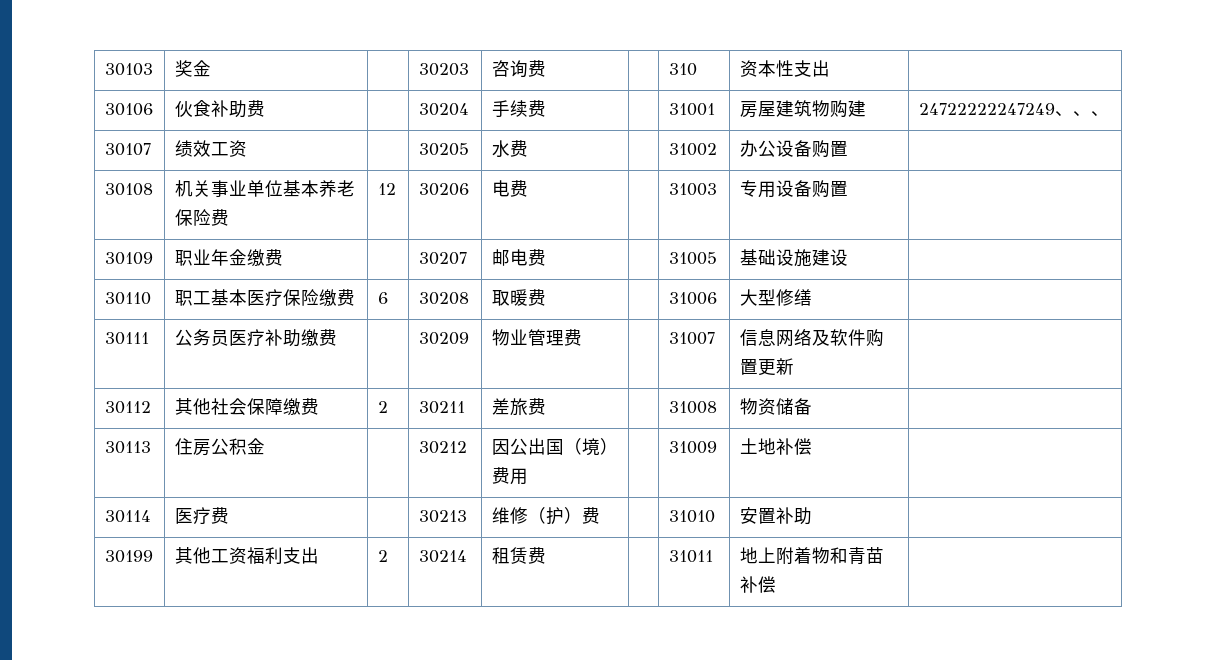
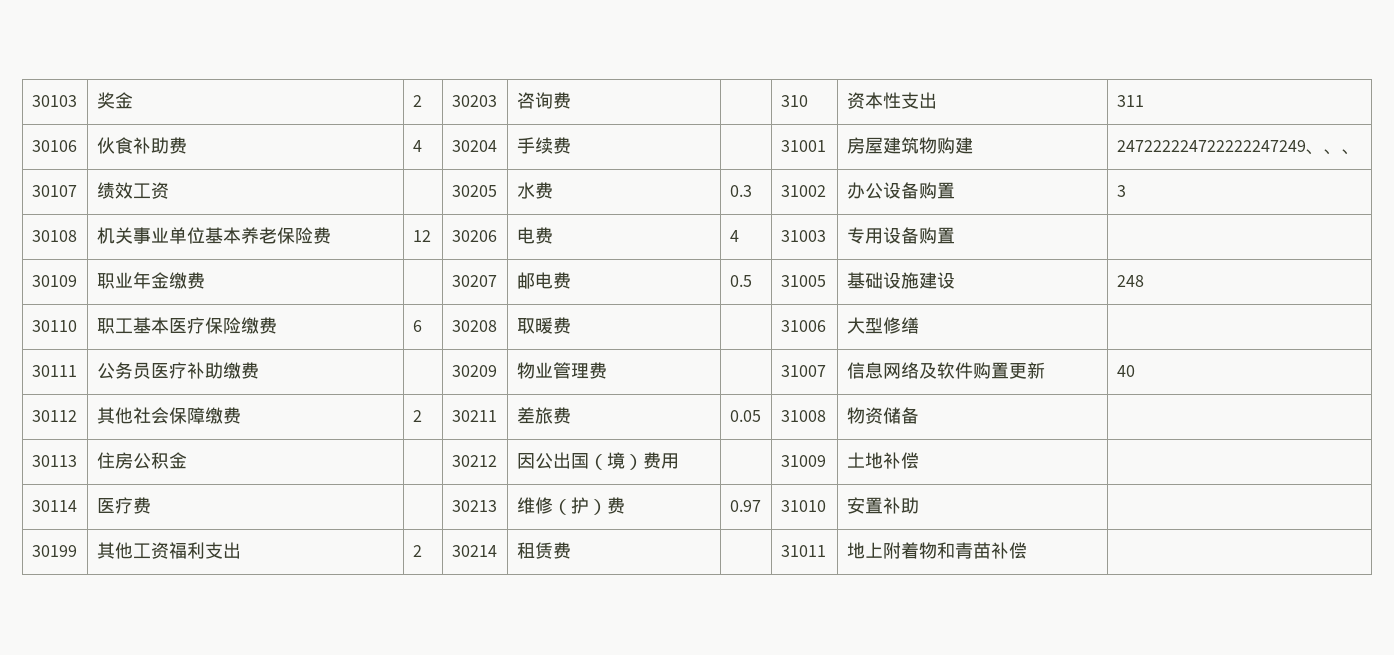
(211, 68) none -> [412,95,422,107] 2
(830, 68) none -> [1116,95,1144,107] 311
(265, 108) none -> [412,140,422,152] 4
[918,103,1055,115] 24722222247249 -> [1116,140,1306,152] 247222224722222247249
(528, 148) none -> [729,185,752,197] 0.3
(848, 149) none -> [1116,185,1126,197] 3
(528, 188) none -> [729,230,739,242] 4
(546, 257) none -> [729,275,752,287] 0.5
(848, 257) none -> [1116,275,1144,287] 248
(794, 366) none -> [1116,365,1135,377] 40
(546, 406) none -> [729,410,761,422] 0.05
(600, 515) none -> [729,500,761,512] 0.97

